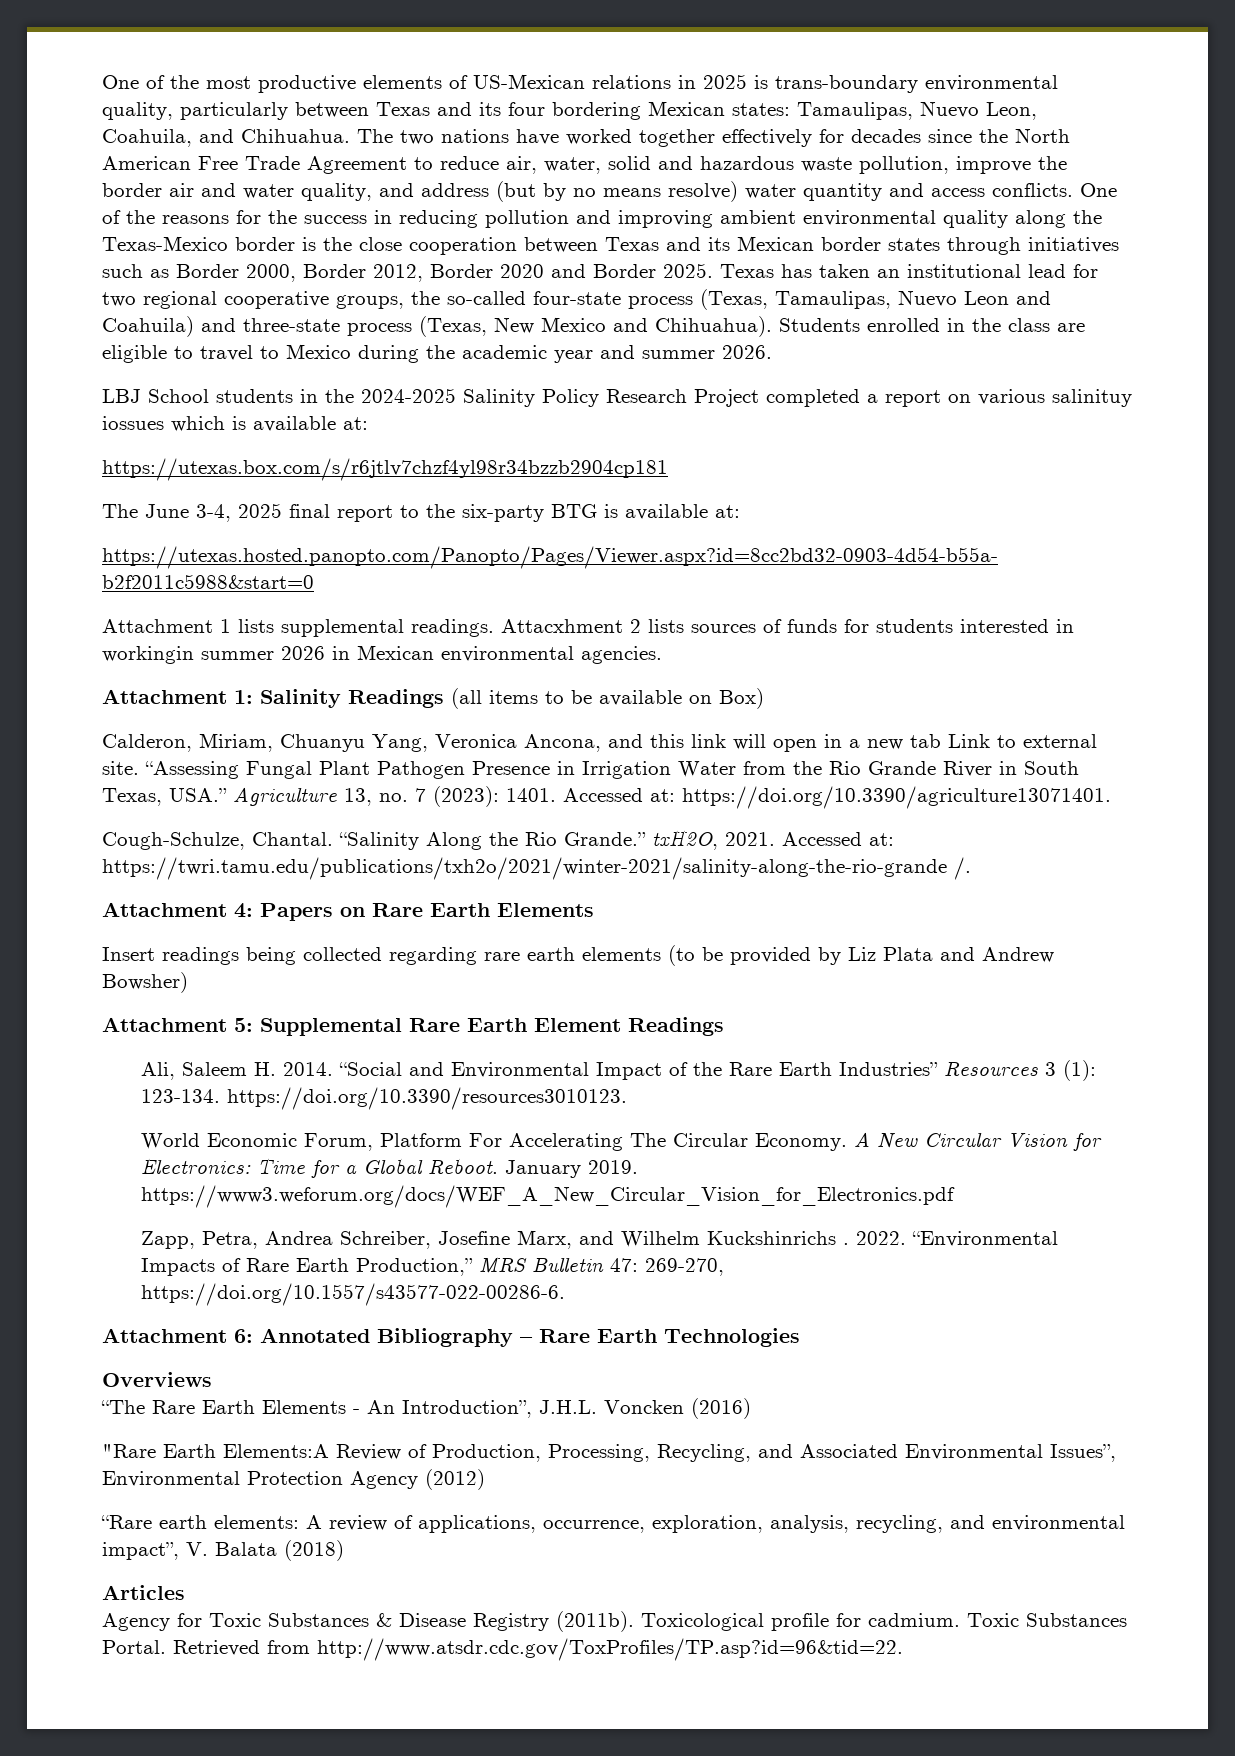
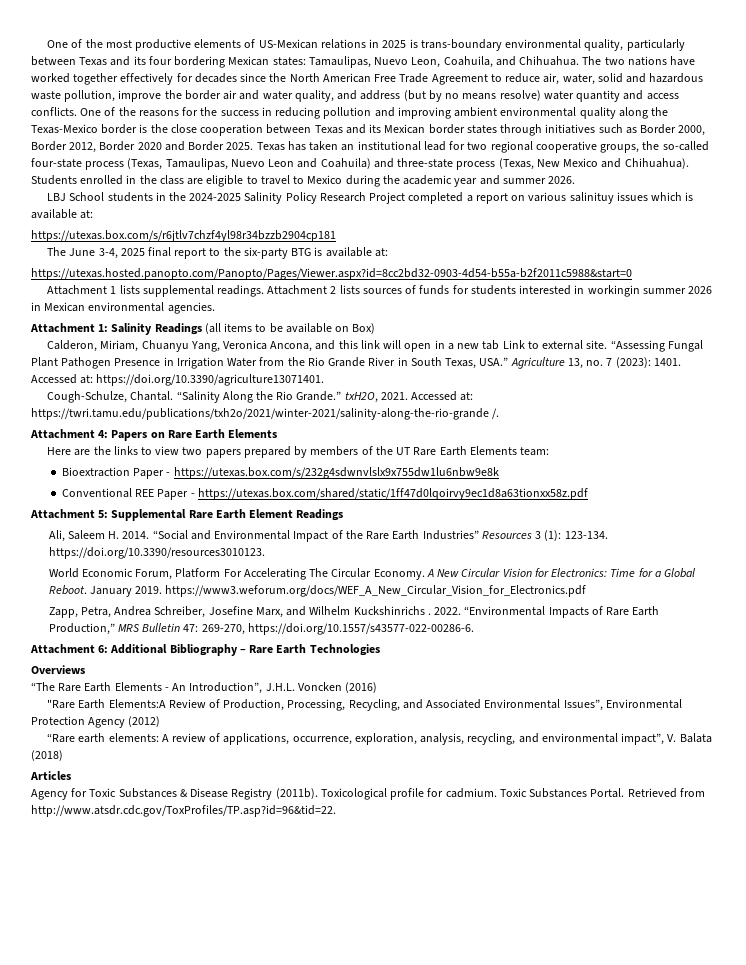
[102,416,164,430] iossues -> [616,192,648,201] issues
[501,619,623,633] Attacxhment -> [267,285,328,295] Attachment
[102,945,1054,966] [102,972,188,993] Insert readings being collected regarding rare earth elements (to be provided by Liz Plata and Andrew Bowsher) -> [47,446,550,458] [61,467,499,479] [61,488,588,500] Here are the links to view two papers prepared by members of the UT Rare Earth Elements team: // Bioextraction Paper - https://utexas.box.com/s/232g4sdwnvlslx9x755dw1lu6nbw9e8k // Conventional REE Paper - https://utexas.box.com/shared/static/1ff47d0lqoirvy9ec1d8a63tionxx58z.pdf
[260,1328,370,1343] Annotated -> [110,644,168,654] Additional

